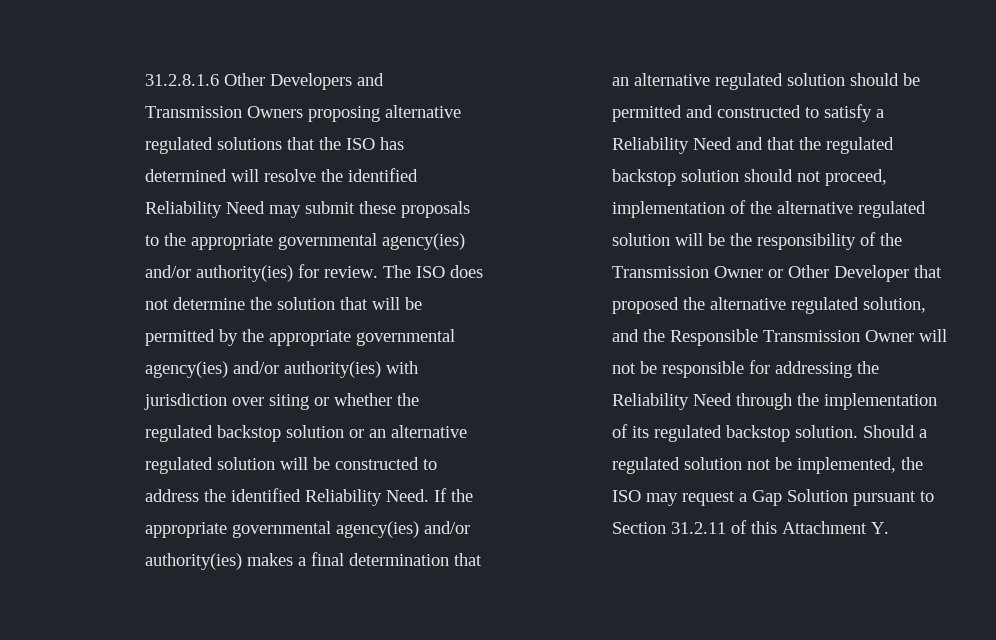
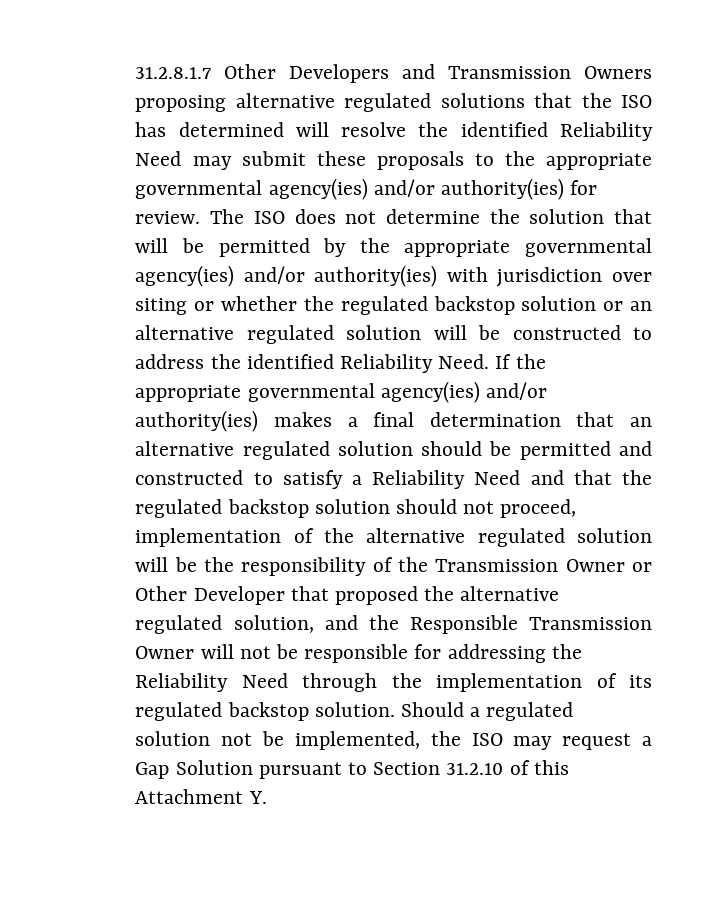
[144,74,219,86] 31.2.8.1.6 -> [135,67,212,79] 31.2.8.1.7
[670,522,726,534] 31.2.11 -> [446,763,504,775] 31.2.10

